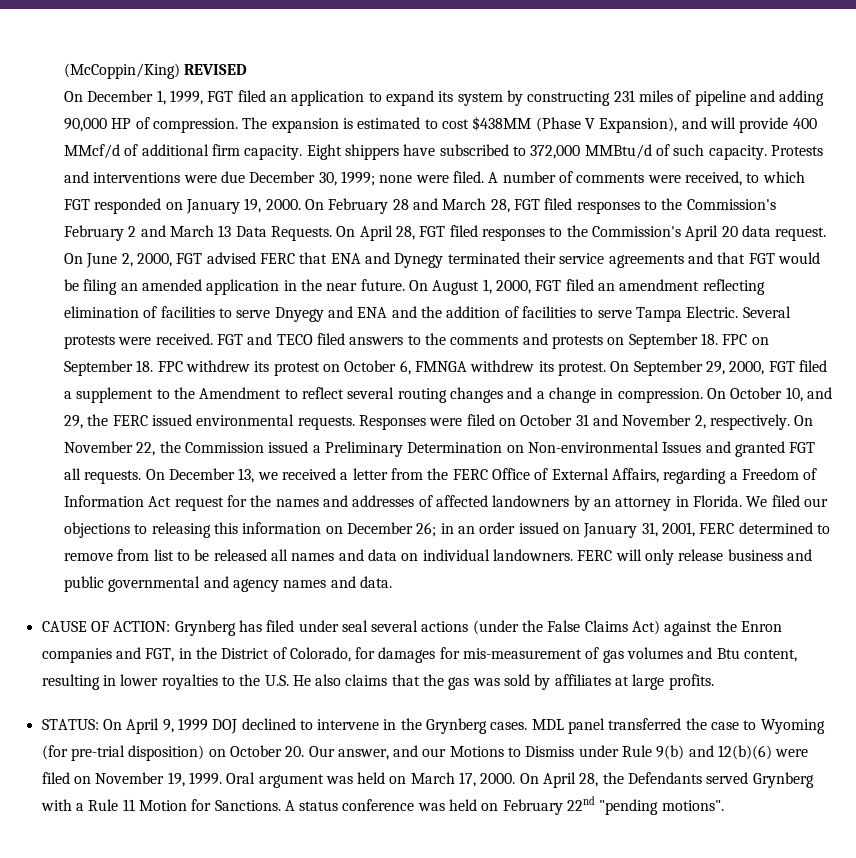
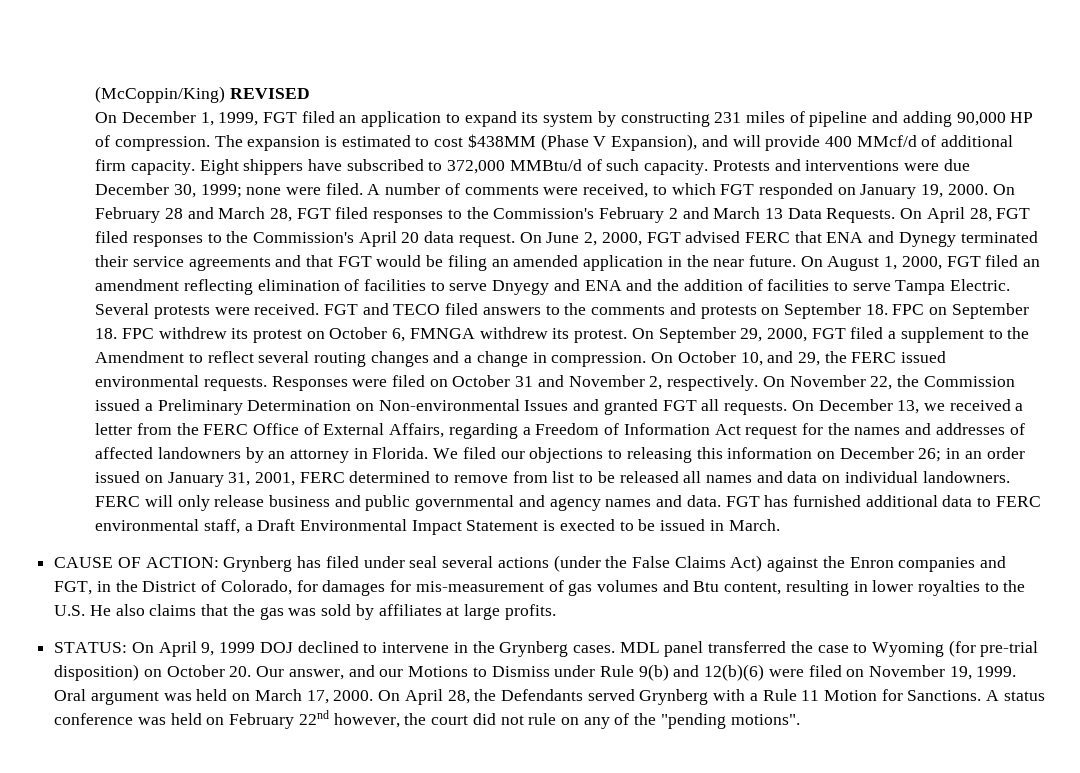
(393, 582) none -> [725,495,1041,507] [95,519,780,535] FGT has furnished additional data to FERC environmental staff, a Draft Environmental Impact Statement is exected to be issued in March.
(596, 803) none -> [333,713,657,729] however, the court did not rule on any of the

